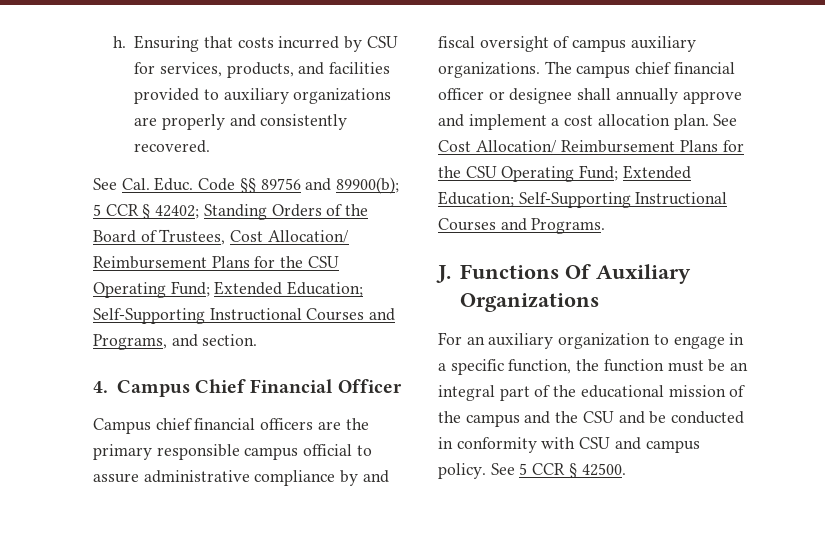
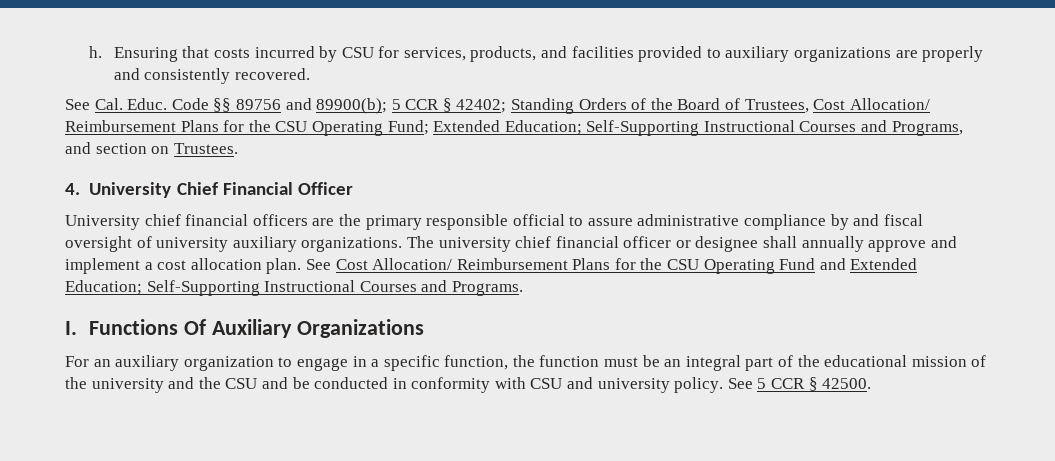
[202,334,258,346] section. -> [95,143,238,154] section on Trustees.
[116,380,190,397] Campus -> [89,182,172,198] University
[93,418,151,434] Campus -> [65,215,140,230] University
[244,447,299,460] campus -> (509, 222) none
[572,39,627,52] campus -> [156,237,229,252] university
[576,65,631,78] campus -> [438,237,511,252] university
[579,165,619,181] Fund; -> [779,258,846,270] Fund and
[436,265,451,283] J. -> [65,321,77,335] I.
[465,414,520,427] campus -> [91,378,164,393] university
[645,440,700,453] campus -> [597,378,670,393] university

